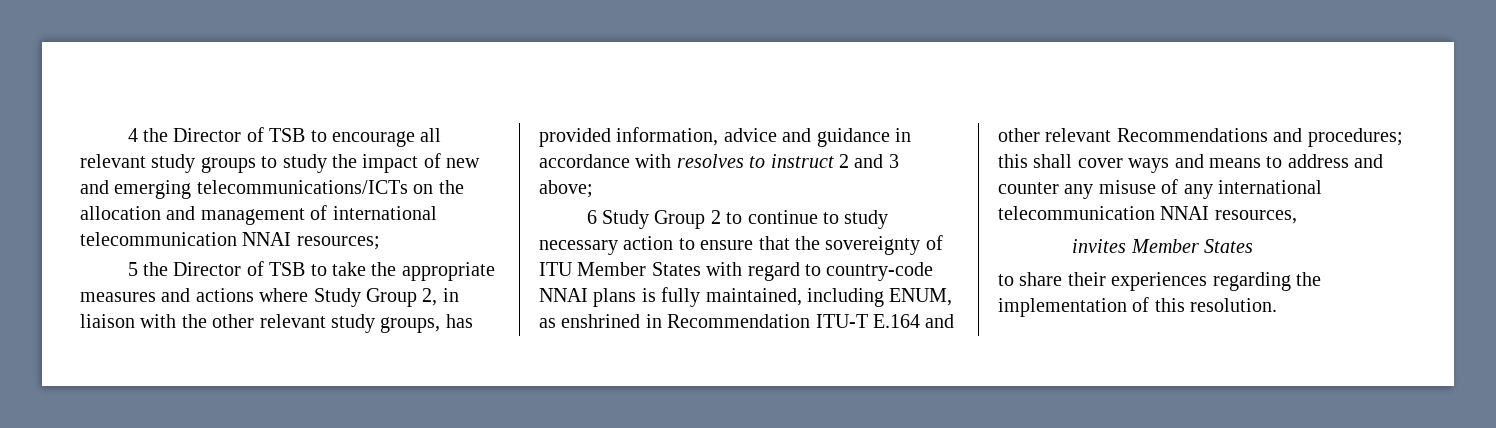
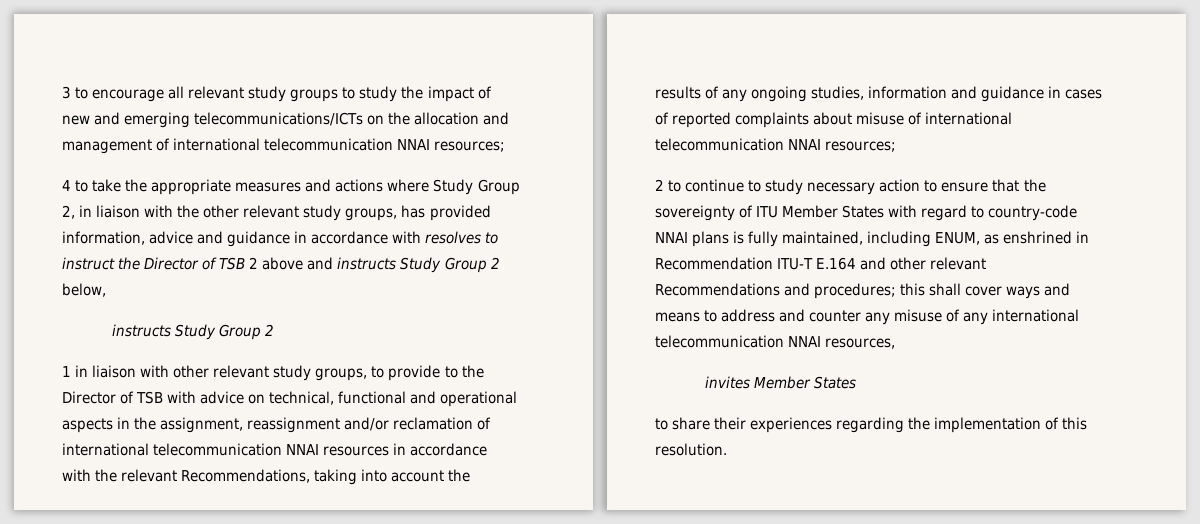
[127,127,306,142] 4 the Director of TSB -> [62,86,71,99] 3
[127,261,306,276] 5 the Director of TSB -> [62,180,71,191] 4
[839,154,899,168] [539,180,593,198] [586,210,706,229] 2 and 3 above; // 6 Study Group -> [118,257,500,273] [62,283,106,297] [112,324,275,340] [62,365,484,381] [62,391,518,407] [62,417,492,433] [62,443,488,456] [62,469,471,485] [655,86,1103,102] [655,112,1013,128] [655,138,897,152] the Director of TSB 2 above and instructs Study Group 2 below, // instructs Study Group 2 // 1 in liaison with other relevant study groups, to provide to the Director of TSB with advice on technical, functional and operational aspects in the assignment, reassignment and/or reclamation of international telecommunication NNAI resources in accordance with the relevant Recommendations, taking into account the results of any ongoing studies, information and guidance in cases of reported complaints about misuse of international telecommunication NNAI resources; //

